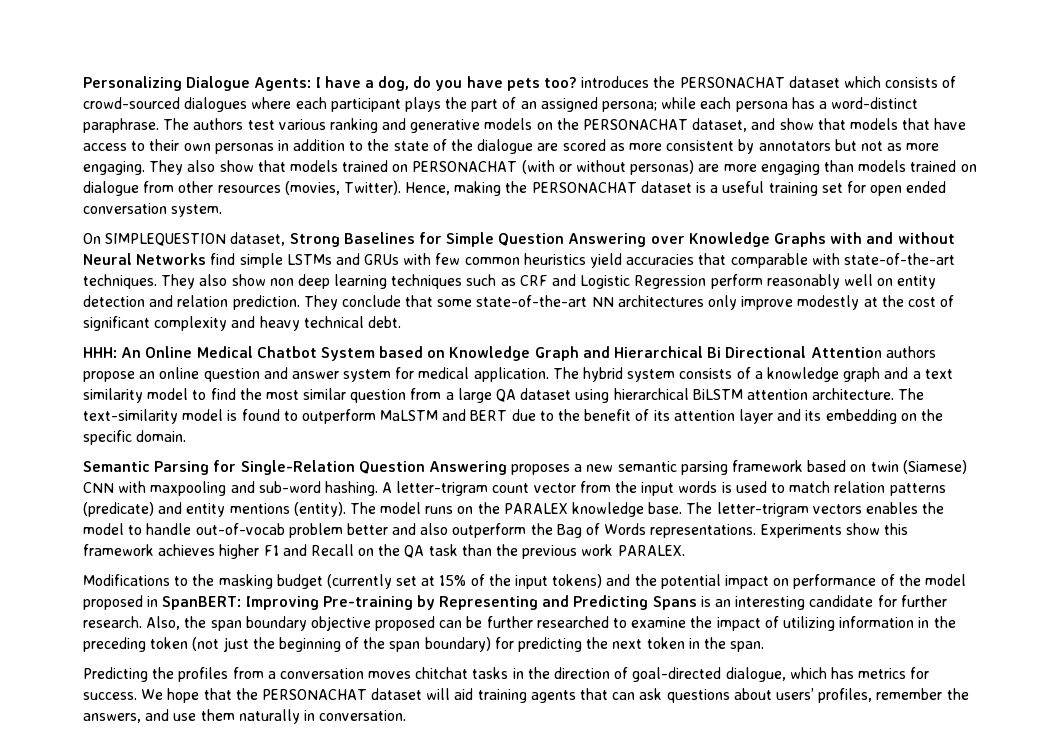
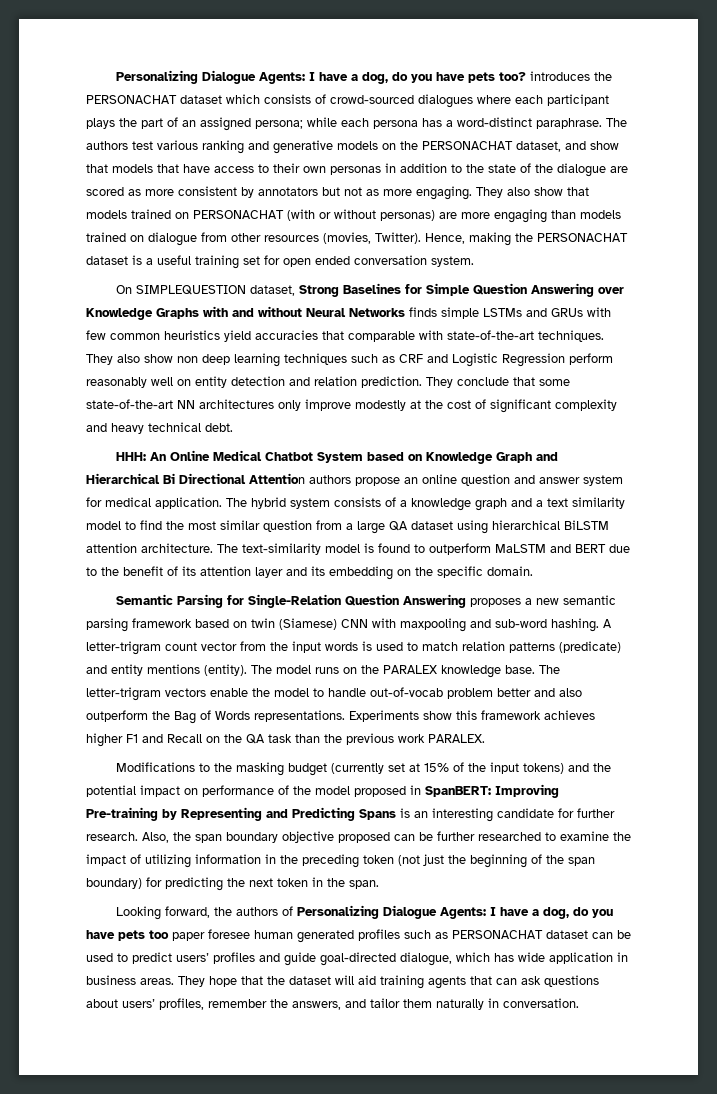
[210,253,236,265] find -> [409,307,437,317] finds
[865,502,918,514] enables -> [210,688,248,697] enable
[83,667,930,682] [83,689,164,700] Predicting the profiles from a conversation moves chitchat tasks in the direction of goal-directed dialogue, which has metrics for success. We -> [115,905,613,920] [86,929,631,943] [86,952,628,966] [86,975,205,987] Looking forward, the authors of Personalizing Dialogue Agents: I have a dog, do you have pets too paper foresee human generated profiles such as PERSONACHAT dataset can be used to predict users’ profiles and guide goal-directed dialogue, which has wide application in business areas. They
[261,689,367,700] PERSONACHAT -> (285, 980) none
[173,713,197,721] use -> [370,998,400,1008] tailor

